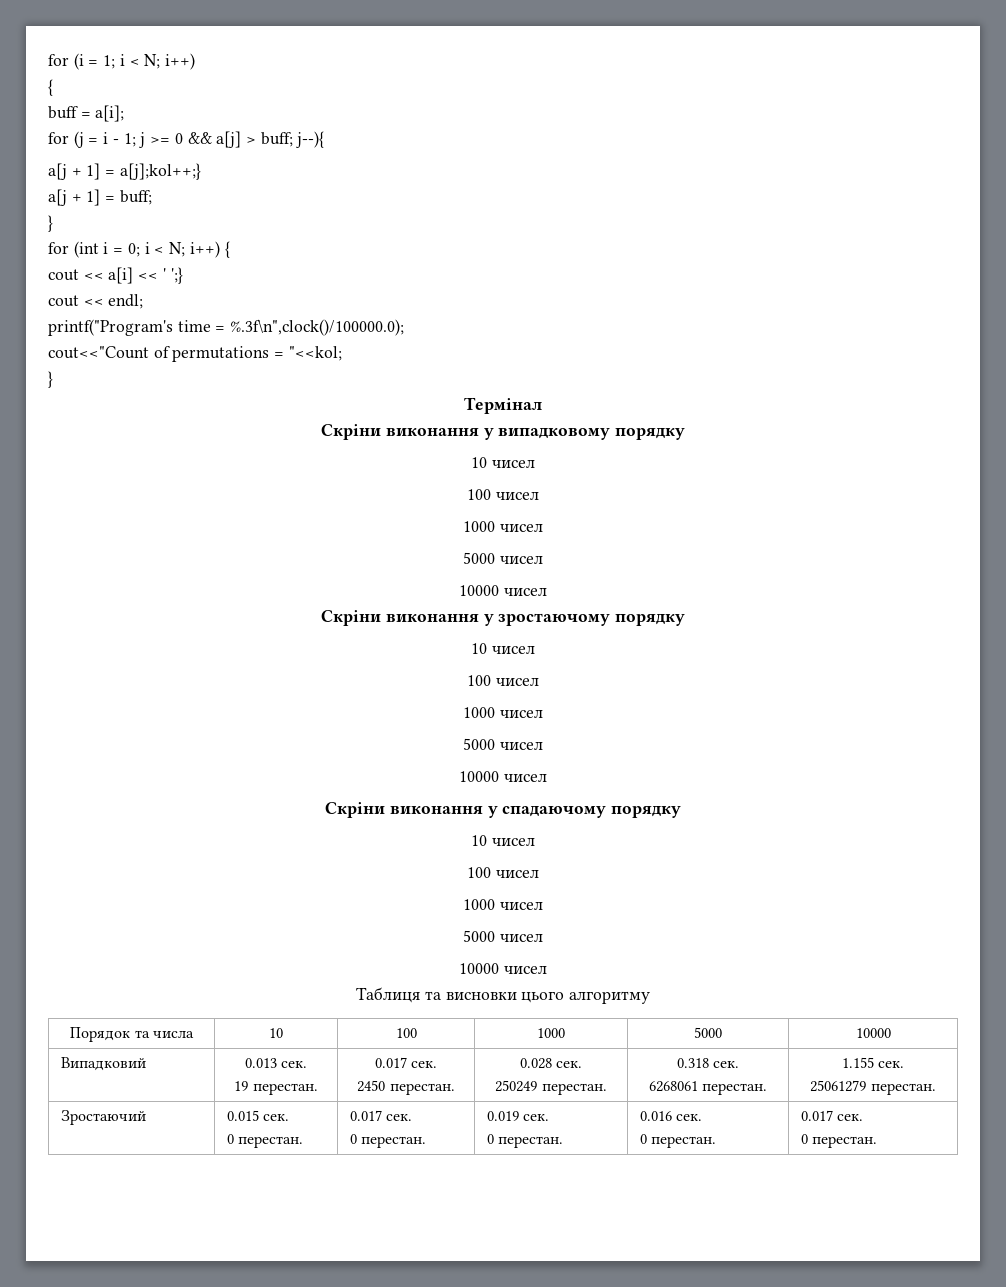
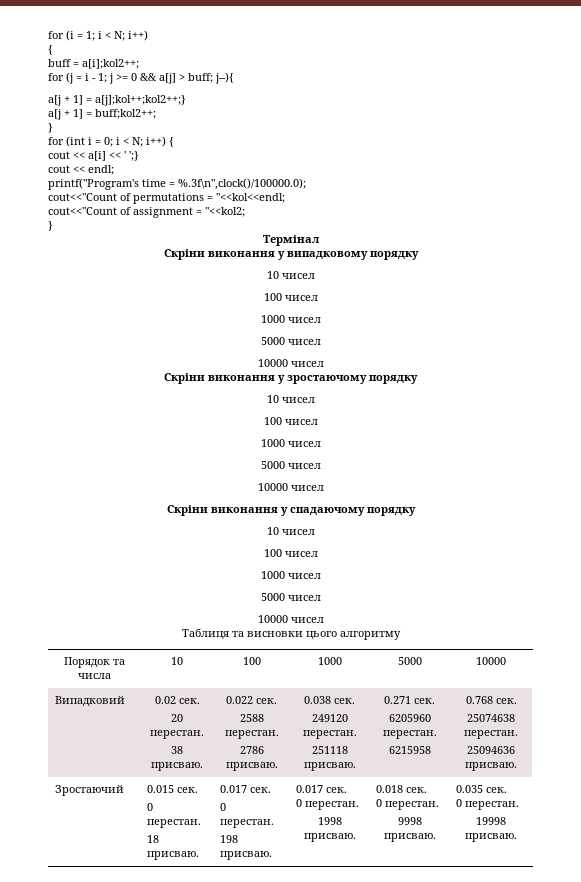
[95,105,125,122] a[i]; -> [82,59,139,69] a[i];kol2++;
[119,163,201,180] [48,189,152,206] a[j];kol++;} // a[j + 1] = buff; -> [95,95,186,106] [48,109,156,120] a[j];kol++;kol2++;} // a[j + 1] = buff;kol2++;
[288,346,342,361] "<<kol; -> [216,193,285,203] [48,207,245,218] "<<kol<<endl; // cout<<"Count of assignment = "<<kol2;
[244,1058,308,1068] [234,1081,318,1095] [374,1057,438,1068] [357,1080,455,1095] [519,1058,583,1069] [495,1080,607,1095] [676,1058,740,1068] [648,1081,768,1095] [841,1057,905,1068] [810,1080,936,1095] 0.013 сек. // 19 перестан. | 0.017 сек. // 2450 перестан. | 0.028 сек. // 250249 перестан. | 0.318 сек. // 6268061 перестан. | 1.155 сек. // 25061279 перестан. -> [154,696,200,704] [171,714,183,722] [150,730,204,739] [171,746,183,754] [151,762,203,771] [226,696,277,704] [239,714,264,722] [224,730,279,739] [239,746,264,754] [225,762,278,771] [304,696,355,704] [311,714,348,722] [302,730,357,739] [311,746,348,754] [303,762,356,771] [384,696,435,704] [388,714,431,722] [382,730,437,739] [388,746,431,754] [465,696,517,704] [467,714,515,722] [464,730,518,739] [467,746,515,754] [465,762,517,771] 0.02 сек. // 20 перестан. // 38 присваю. | 0.022 сек. // 2588 перестан. // 2786 присваю. | 0.038 сек. // 249120 перестан. // 251118 присваю. | 0.271 сек. // 6205960 перестан. // 6215958 | 0.768 сек. // 25074638 перестан. // 25094636 присваю.
[349,1110,413,1121] [349,1134,427,1148] [486,1111,550,1121] [486,1134,564,1148] [639,1111,703,1121] [639,1134,717,1148] [800,1110,864,1121] [800,1134,878,1148] | 0.017 сек. // 0 перестан. | 0.019 сек. // 0 перестан. | 0.016 сек. // 0 перестан. | 0.017 сек. // 0 перестан. -> [147,835,160,843] [147,851,200,860] [220,785,272,793] [220,803,227,811] [220,819,275,828] [220,835,239,843] [220,851,273,860] [296,785,348,793] [296,799,360,810] [317,817,342,825] [303,833,356,842] [376,785,428,793] [376,799,440,810] [397,817,422,825] [383,833,436,842] [456,785,508,793] [456,799,520,810] [476,817,506,825] [465,833,517,842] // 18 присваю. | 0.017 сек. // 0 перестан. // 198 присваю. | 0.017 сек. // 0 перестан. // 1998 присваю. | 0.018 сек. // 0 перестан. // 9998 присваю. | 0.035 сек. // 0 перестан. // 19998 присваю.

